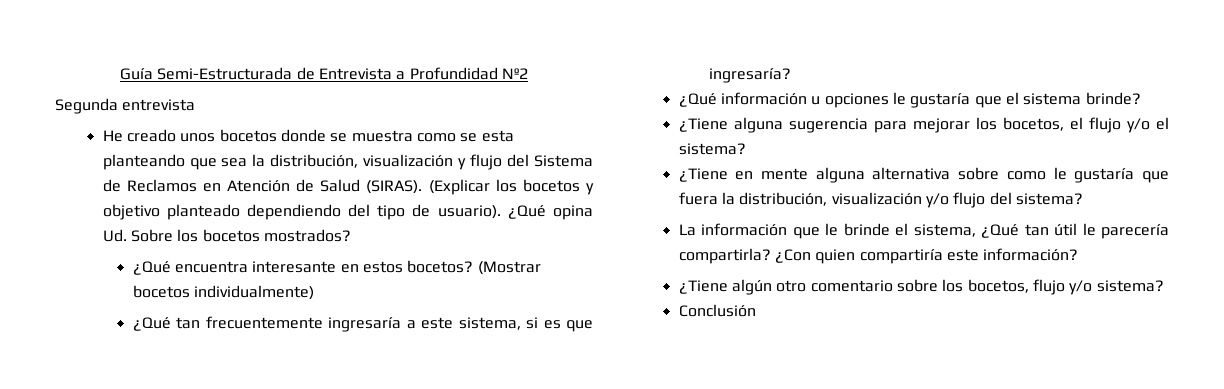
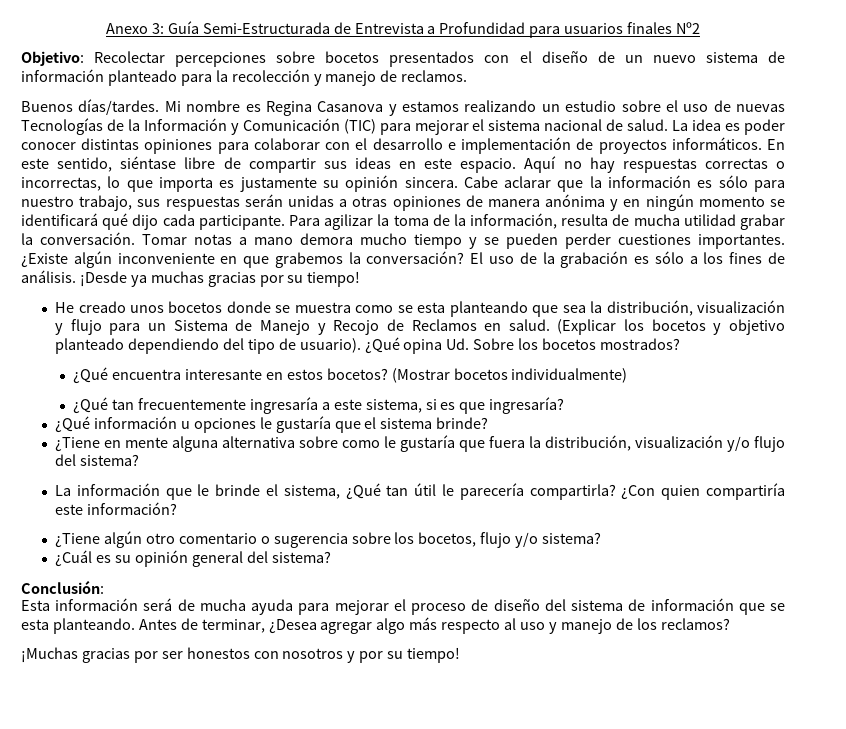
(120, 74) none -> [105,23,164,34] Anexo 3:
[501,68,528,79] [55,98,196,114] Nº2 // Segunda entrevista -> [529,22,701,38] [21,51,786,67] [21,69,468,86] [21,99,785,116] [21,118,786,135] [21,137,786,154] [21,156,785,173] [21,175,785,192] [21,194,785,211] [21,213,785,230] [21,232,785,249] [21,251,786,268] [21,270,361,287] para usuarios finales Nº2 // Objetivo: Recolectar percepciones sobre bocetos presentados con el diseño de un nuevo sistema de información planteado para la recolección y manejo de reclamos. // Buenos días/tardes. Mi nombre es Regina Casanova y estamos realizando un estudio sobre el uso de nuevas Tecnologías de la Información y Comunicación (TIC) para mejorar el sistema nacional de salud. La idea es poder conocer distintas opiniones para colaborar con el desarrollo e implementación de proyectos informáticos. En este sentido, siéntase libre de compartir sus ideas en este espacio. Aquí no hay respuestas correctas o incorrectas, lo que importa es justamente su opinión sincera. Cabe aclarar que la información es sólo para nuestro trabajo, sus respuestas serán unidas a otras opiniones de manera anónima y en ningún momento se identificará qué dijo cada participante. Para agilizar la toma de la información, resulta de mucha utilidad grabar la conversación. Tomar notas a mano demora mucho tiempo y se pueden perder cuestiones importantes. ¿Existe algún inconveniente en que grabemos la conversación? El uso de la grabación es sólo a los fines de análisis. ¡Desde ya muchas gracias por su tiempo!
[507,154,594,167] [102,179,423,194] del Sistema de Reclamos en Atención de Salud (SIRAS). -> [109,319,550,335] para un Sistema de Manejo y Recojo de Reclamos en salud.
[678,117,1169,133] [678,143,746,155] // ¿Tiene alguna sugerencia para mejorar los bocetos, el flujo y/o el sistema? -> (489, 423) none
(893, 286) none -> [260,533,348,548] o sugerencia
[678,304,756,317] Conclusión -> [55,550,331,567] [21,580,104,594] [21,598,786,615] [21,617,730,634] [21,647,461,663] ¿Cuál es su opinión general del sistema? // Conclusión: // Esta información será de mucha ayuda para mejorar el proceso de diseño del sistema de información que se esta planteando. Antes de terminar, ¿Desea agregar algo más respecto al uso y manejo de los reclamos? // ¡Muchas gracias por ser honestos con nosotros y por su tiempo!

